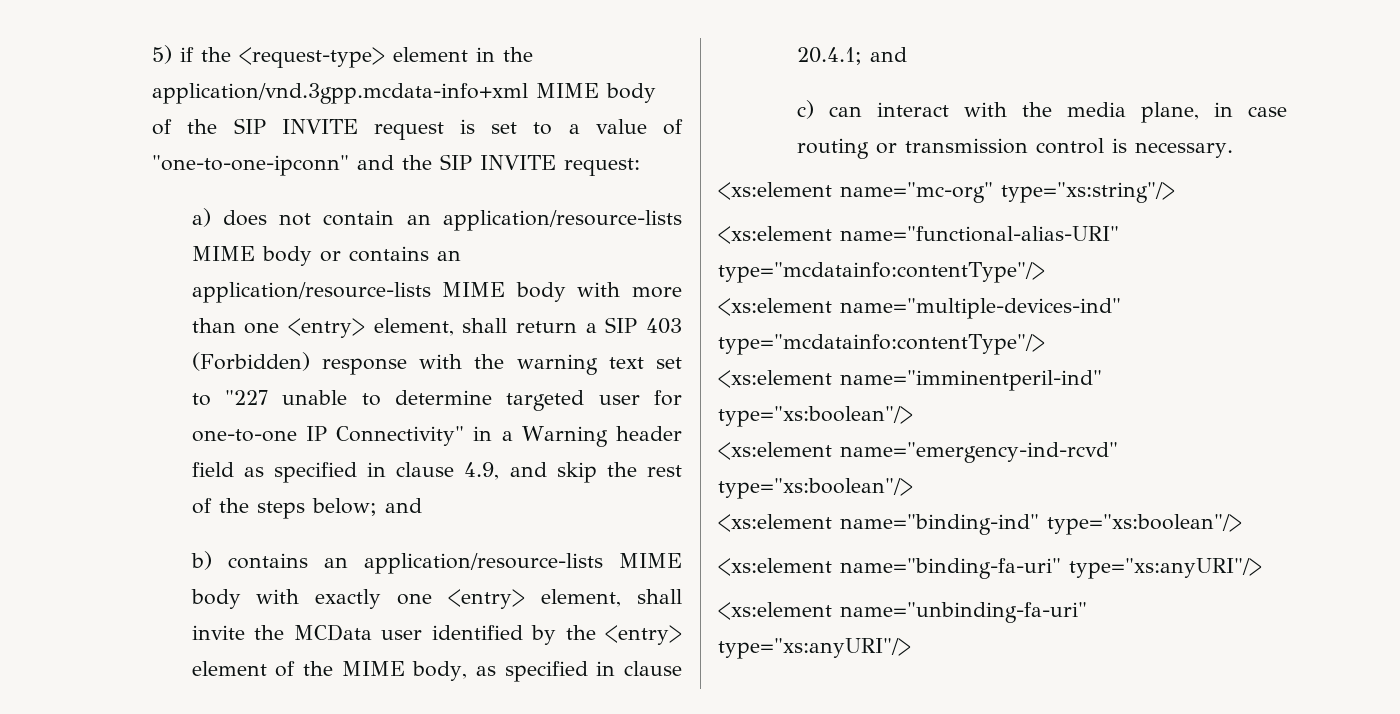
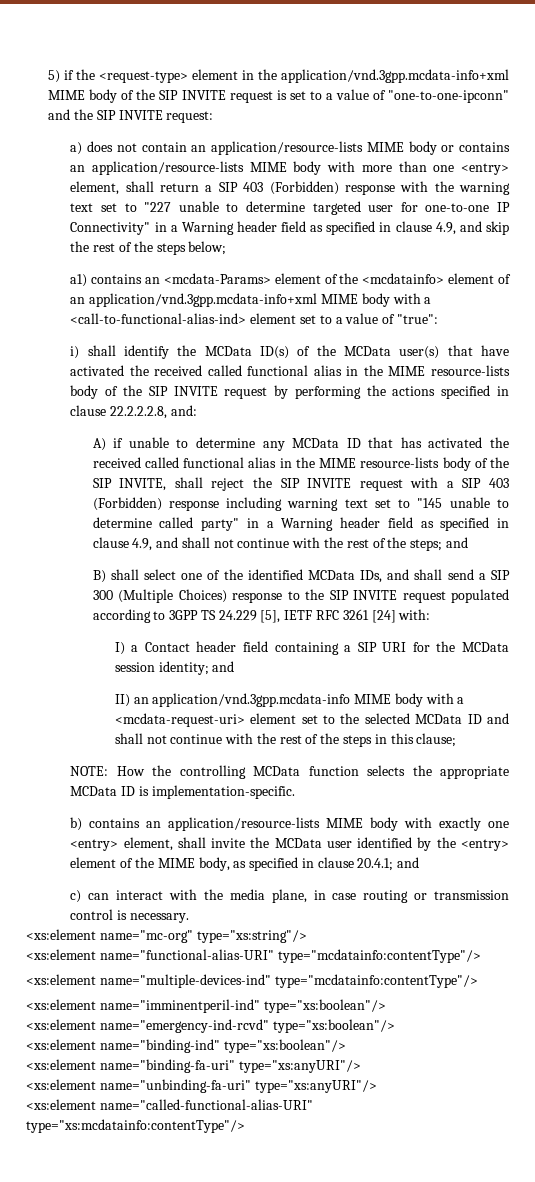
[384,498,422,513] and -> [70,273,511,287] [70,293,432,307] [70,313,438,324] [70,345,509,359] [70,365,510,376] [70,385,510,399] [70,405,197,419] [92,437,510,451] [92,457,509,471] [92,477,510,491] [92,497,509,511] [92,517,509,531] [92,537,468,551] [92,569,510,583] [92,589,509,603] [92,609,431,623] [114,641,509,655] [114,661,235,675] [114,693,465,707] [114,713,509,727] [114,733,457,747] [70,765,509,779] [70,785,295,799] // a1) contains an <mcdata-Params> element of the <mcdatainfo> element of an application/vnd.3gpp.mcdata-info+xml MIME body with a <call-to-functional-alias-ind> element set to a value of "true": // i) shall identify the MCData ID(s) of the MCData user(s) that have activated the received called functional alias in the MIME resource-lists body of the SIP INVITE request by performing the actions specified in clause 22.2.2.2.8, and: // A) if unable to determine any MCData ID that has activated the received called functional alias in the MIME resource-lists body of the SIP INVITE, shall reject the SIP INVITE request with a SIP 403 (Forbidden) response including warning text set to "145 unable to determine called party" in a Warning header field as specified in clause 4.9, and shall not continue with the rest of the steps; and // B) shall select one of the identified MCData IDs, and shall send a SIP 300 (Multiple Choices) response to the SIP INVITE request populated according to 3GPP TS 24.229 [5], IETF RFC 3261 [24] with: // I) a Contact header field containing a SIP URI for the MCData session identity; and // II) an application/vnd.3gpp.mcdata-info MIME body with a <mcdata-request-uri> element set to the selected MCData ID and shall not continue with the rest of the steps in this clause; // NOTE: How the controlling MCData function selects the appropriate MCData ID is implementation-specific.
(911, 648) none -> [26,1099,313,1110] [26,1119,245,1133] // <xs:element name="called-functional-alias-URI" type="xs:mcdatainfo:contentType"/>

